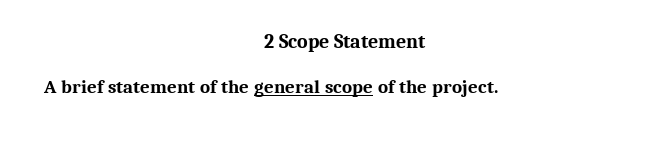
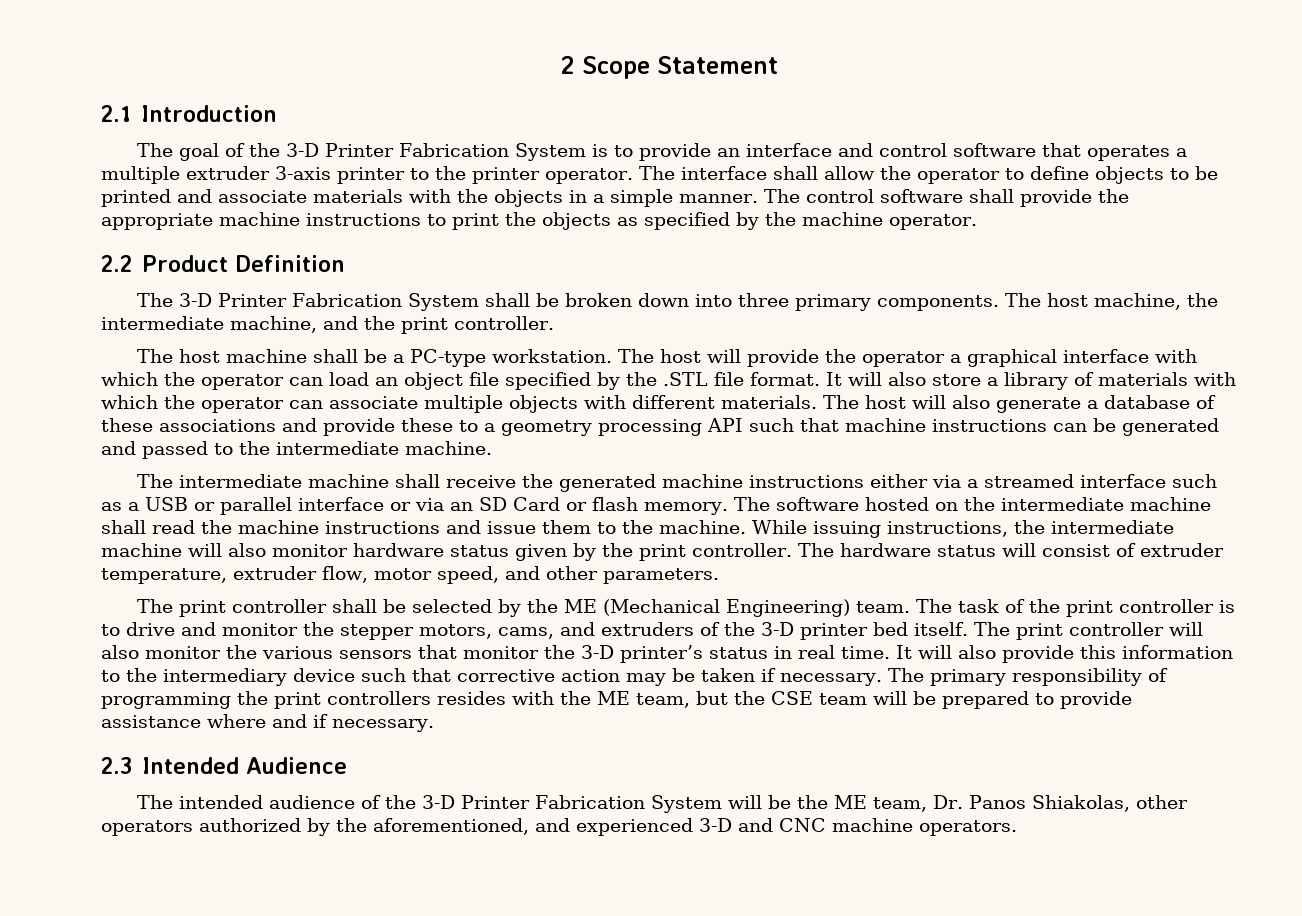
[43,80,498,97] A brief statement of the general scope of the project. -> [101,105,277,122] [136,143,1187,161] [101,166,1218,184] [101,189,1129,207] [101,212,977,230] [101,255,345,272] [136,293,1218,311] [101,316,554,334] [136,349,1197,367] [101,372,1236,390] [101,395,1216,413] [101,418,1219,436] [101,441,492,459] [136,474,1217,492] [101,497,1211,515] [101,520,1174,538] [101,543,1224,561] [101,566,719,584] [136,599,1235,617] [101,622,1203,640] [101,645,1233,663] [101,668,1168,686] [101,691,1132,709] [101,714,434,732] [101,757,347,774] [136,795,1188,813] [101,818,1017,836] 2.1 Introduction // The goal of the 3-D Printer Fabrication System is to provide an interface and control software that operates a multiple extruder 3-axis printer to the printer operator. The interface shall allow the operator to define objects to be printed and associate materials with the objects in a simple manner. The control software shall provide the appropriate machine instructions to print the objects as specified by the machine operator. // 2.2 Product Definition // The 3-D Printer Fabrication System shall be broken down into three primary components. The host machine, the intermediate machine, and the print controller. // The host machine shall be a PC-type workstation. The host will provide the operator a graphical interface with which the operator can load an object file specified by the .STL file format. It will also store a library of materials with which the operator can associate multiple objects with different materials. The host will also generate a database of these associations and provide these to a geometry processing API such that machine instructions can be generated and passed to the intermediate machine. // The intermediate machine shall receive the generated machine instructions either via a streamed interface such as a USB or parallel interface or via an SD Card or flash memory. The software hosted on the intermediate machine shall read the machine instructions and issue them to the machine. While issuing instructions, the intermediate machine will also monitor hardware status given by the print controller. The hardware status will consist of extruder temperature, extruder flow, motor speed, and other parameters. // The print controller shall be selected by the ME (Mechanical Engineering) team. The task of the print controller is to drive and monitor the stepper motors, cams, and extruders of the 3-D printer bed itself. The print controller will also monitor the various sensors that monitor the 3-D printer’s status in real time. It will also provide this information to the intermediary device such that corrective action may be taken if necessary. The primary responsibility of programming the print controllers resides with the ME team, but the CSE team will be prepared to provide assistance where and if necessary. // 2.3 Intended Audience // The intended audience of the 3-D Printer Fabrication System will be the ME team, Dr. Panos Shiakolas, other operators authorized by the aforementioned, and experienced 3-D and CNC machine operators.

